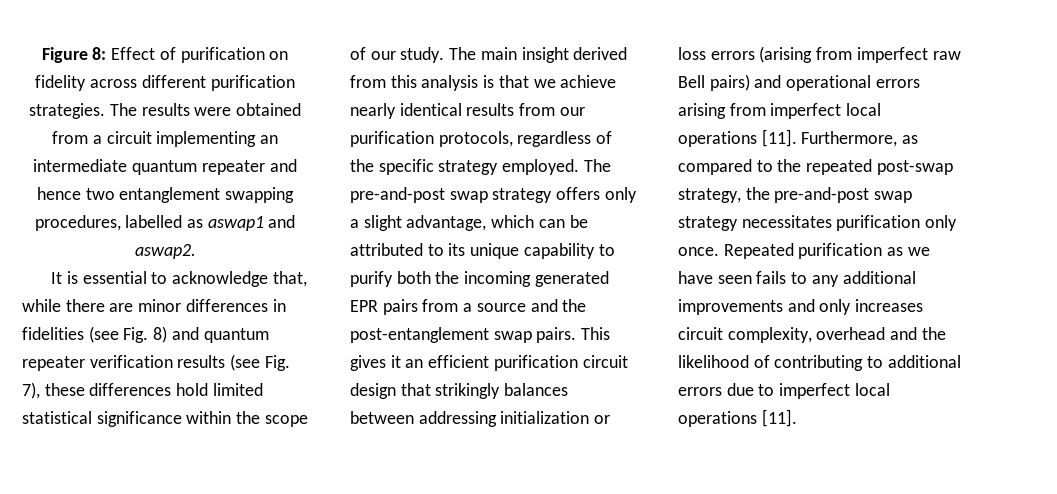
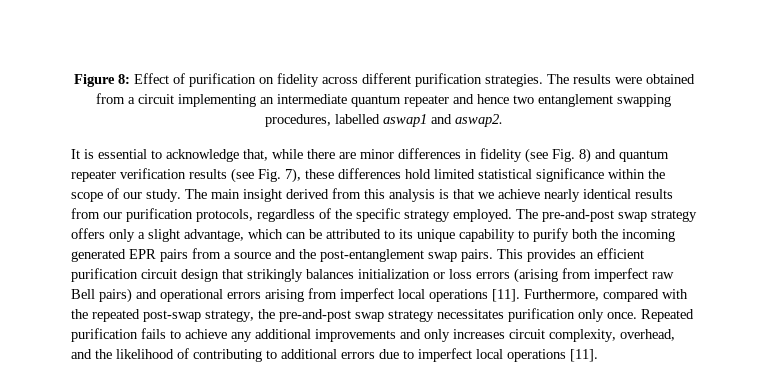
[187,219,203,228] as -> (380, 119) none
[22,327,84,340] fidelities -> [480,148,522,162] fidelity
[350,355,401,371] gives it -> [527,249,576,262] provides
[350,411,497,427] between addressing -> (354, 274) none
[902,135,919,144] [678,159,773,175] as compared to -> [603,289,688,302] compared with
[887,247,930,256] [678,271,752,284] as we have seen -> (138, 335) none
(808, 278) none -> [185,329,227,339] achieve
[816,327,886,340] overhead -> [620,329,675,341] overhead,

